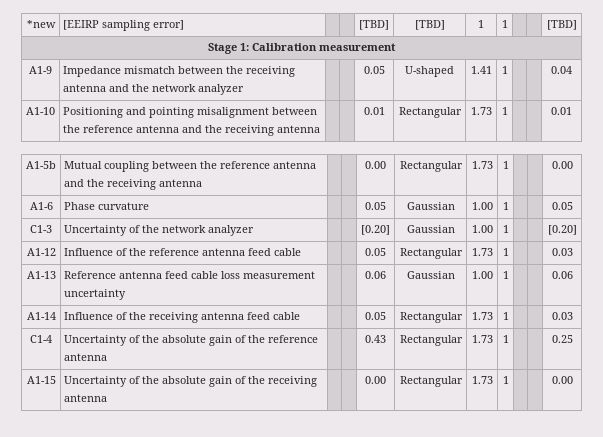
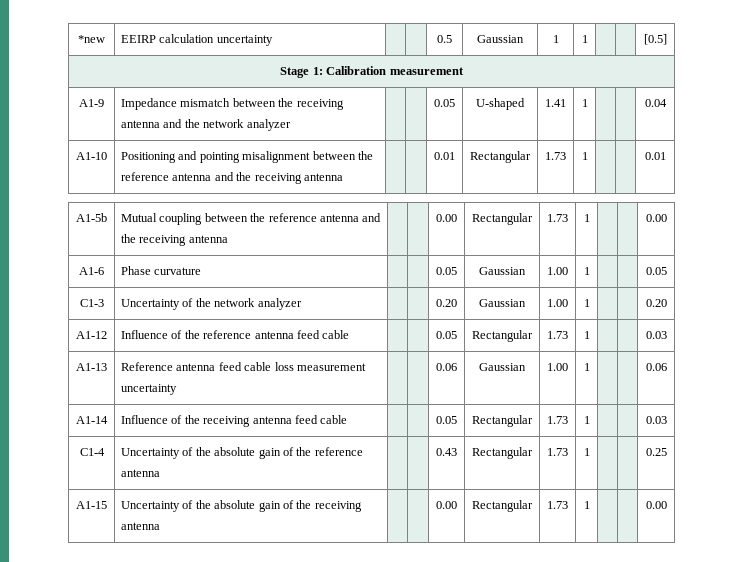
[63,20,185,31] [359,20,389,30] [414,20,445,30] [478,20,484,28] [501,20,508,28] [546,20,577,30] [EEIRP sampling error] | | | [TBD] | [TBD] | 1 | 1 | | | [TBD] -> [121,34,273,46] [437,35,452,43] [477,35,524,43] [552,35,559,43] [581,35,588,43] [643,34,667,45] EEIRP calculation uncertainty | | | 0.5 | Gaussian | 1 | 1 | | | [0.5]
[361,225,390,235] [406,225,455,233] [471,225,493,233] [502,225,509,233] [547,225,577,235] [0.20] | Gaussian | 1.00 | 1 | | | [0.20] -> [436,299,457,307] [479,299,526,307] [547,299,568,307] [583,299,590,307] [645,299,667,307] 0.20 | Gaussian | 1.00 | 1 | | | 0.20

